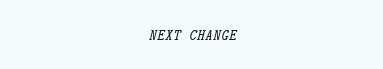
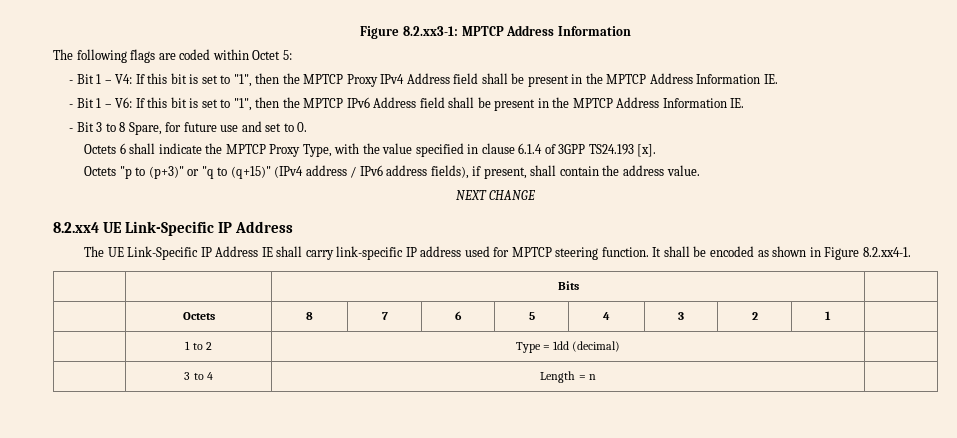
[147,30,238,40] NEXT CHANGE -> [360,25,631,39] [53,49,292,63] [69,73,778,87] [69,97,745,111] [69,121,308,135] [84,143,657,157] [84,165,700,179] [455,190,536,200] [53,221,294,236] [84,246,911,260] [557,281,579,290] [182,312,215,320] [306,312,313,320] [381,312,388,320] [455,311,462,320] [528,312,535,320] [603,312,610,320] [678,312,684,320] [751,312,758,320] [825,311,831,320] [185,341,212,350] [515,341,621,353] [184,372,213,380] [540,371,596,383] Figure 8.2.xx3-1: MPTCP Address Information // The following flags are coded within Octet 5: // - Bit 1 – V4: If this bit is set to "1", then the MPTCP Proxy IPv4 Address field shall be present in the MPTCP Address Information IE. // - Bit 1 – V6: If this bit is set to "1", then the MPTCP IPv6 Address field shall be present in the MPTCP Address Information IE. // - Bit 3 to 8 Spare, for future use and set to 0. // Octets 6 shall indicate the MPTCP Proxy Type, with the value specified in clause 6.1.4 of 3GPP TS24.193 [x]. // Octets "p to (p+3)" or "q to (q+15)" (IPv4 address / IPv6 address fields), if present, shall contain the address value. // NEXT CHANGE // 8.2.xx4 UE Link-Specific IP Address // The UE Link-Specific IP Address IE shall carry link-specific IP address used for MPTCP steering function. It shall be encoded as shown in Figure 8.2.xx4-1. // | | Bits | // | Octets | 8 | 7 | 6 | 5 | 4 | 3 | 2 | 1 | // | 1 to 2 | Type = 1dd (decimal) | // | 3 to 4 | Length = n |

